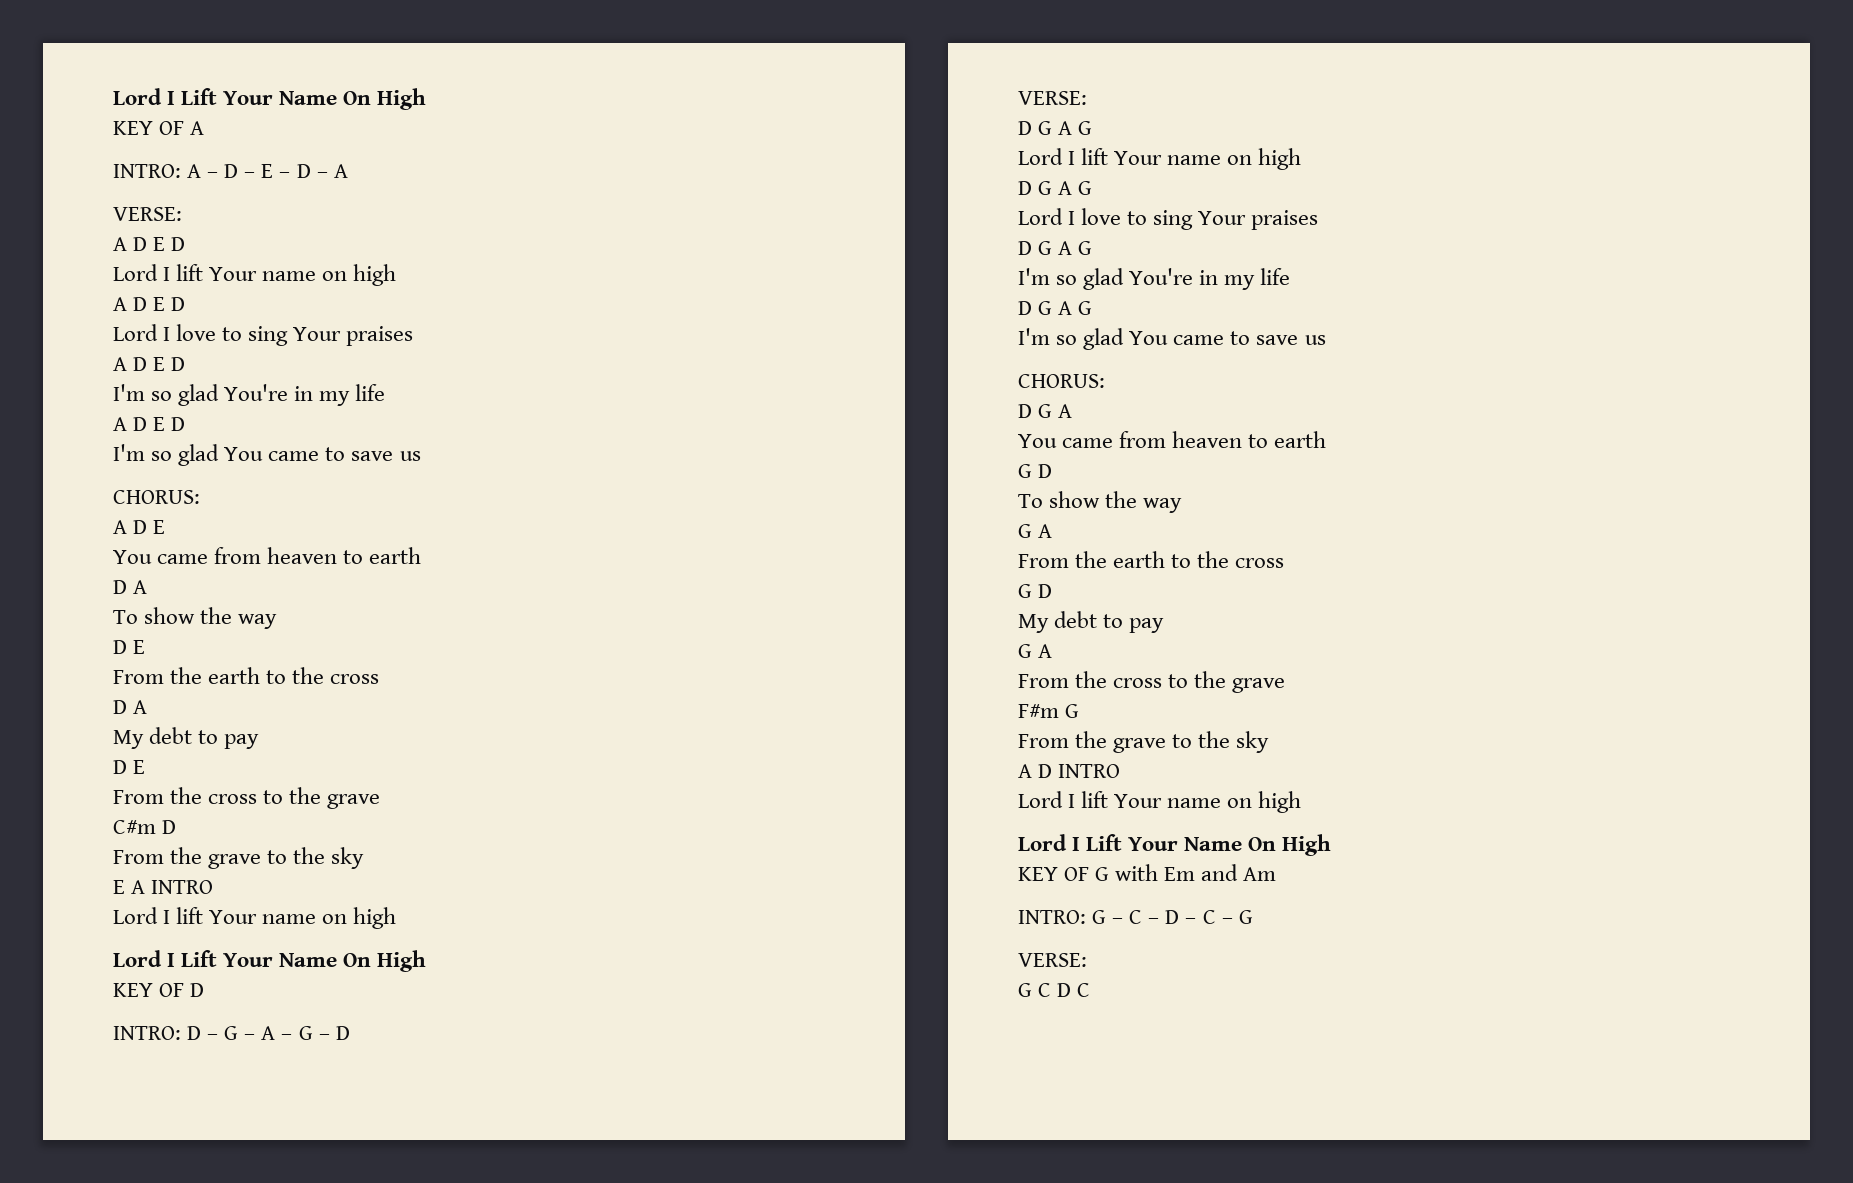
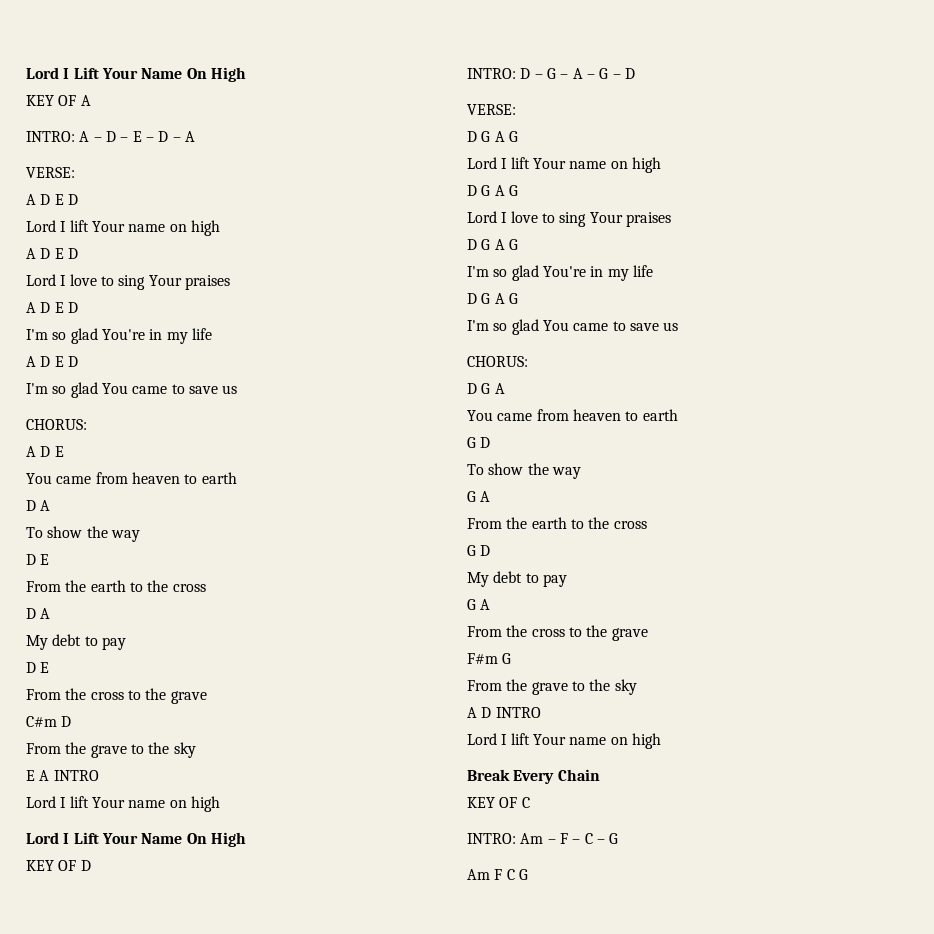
[1018,834,1332,856] [1018,864,1277,881] [1018,910,1180,924] Lord I Lift Your Name On High // KEY OF G with Em and Am // INTRO: G – C – D -> [467,769,600,784] [467,797,530,808] [467,833,568,844] Break Every Chain // KEY OF C // INTRO: Am – F
[1018,953,1087,967] [1018,983,1091,997] VERSE: // G C D C -> [467,869,528,880] Am F C G

